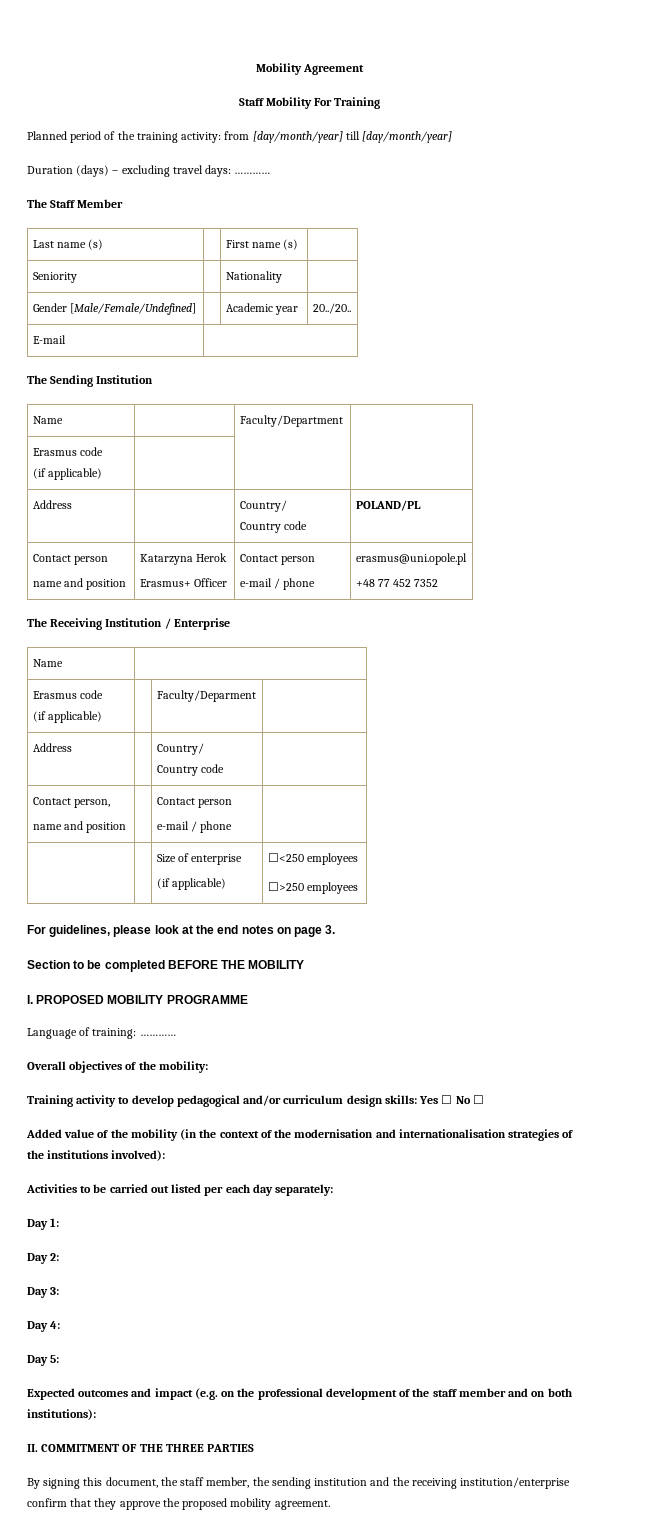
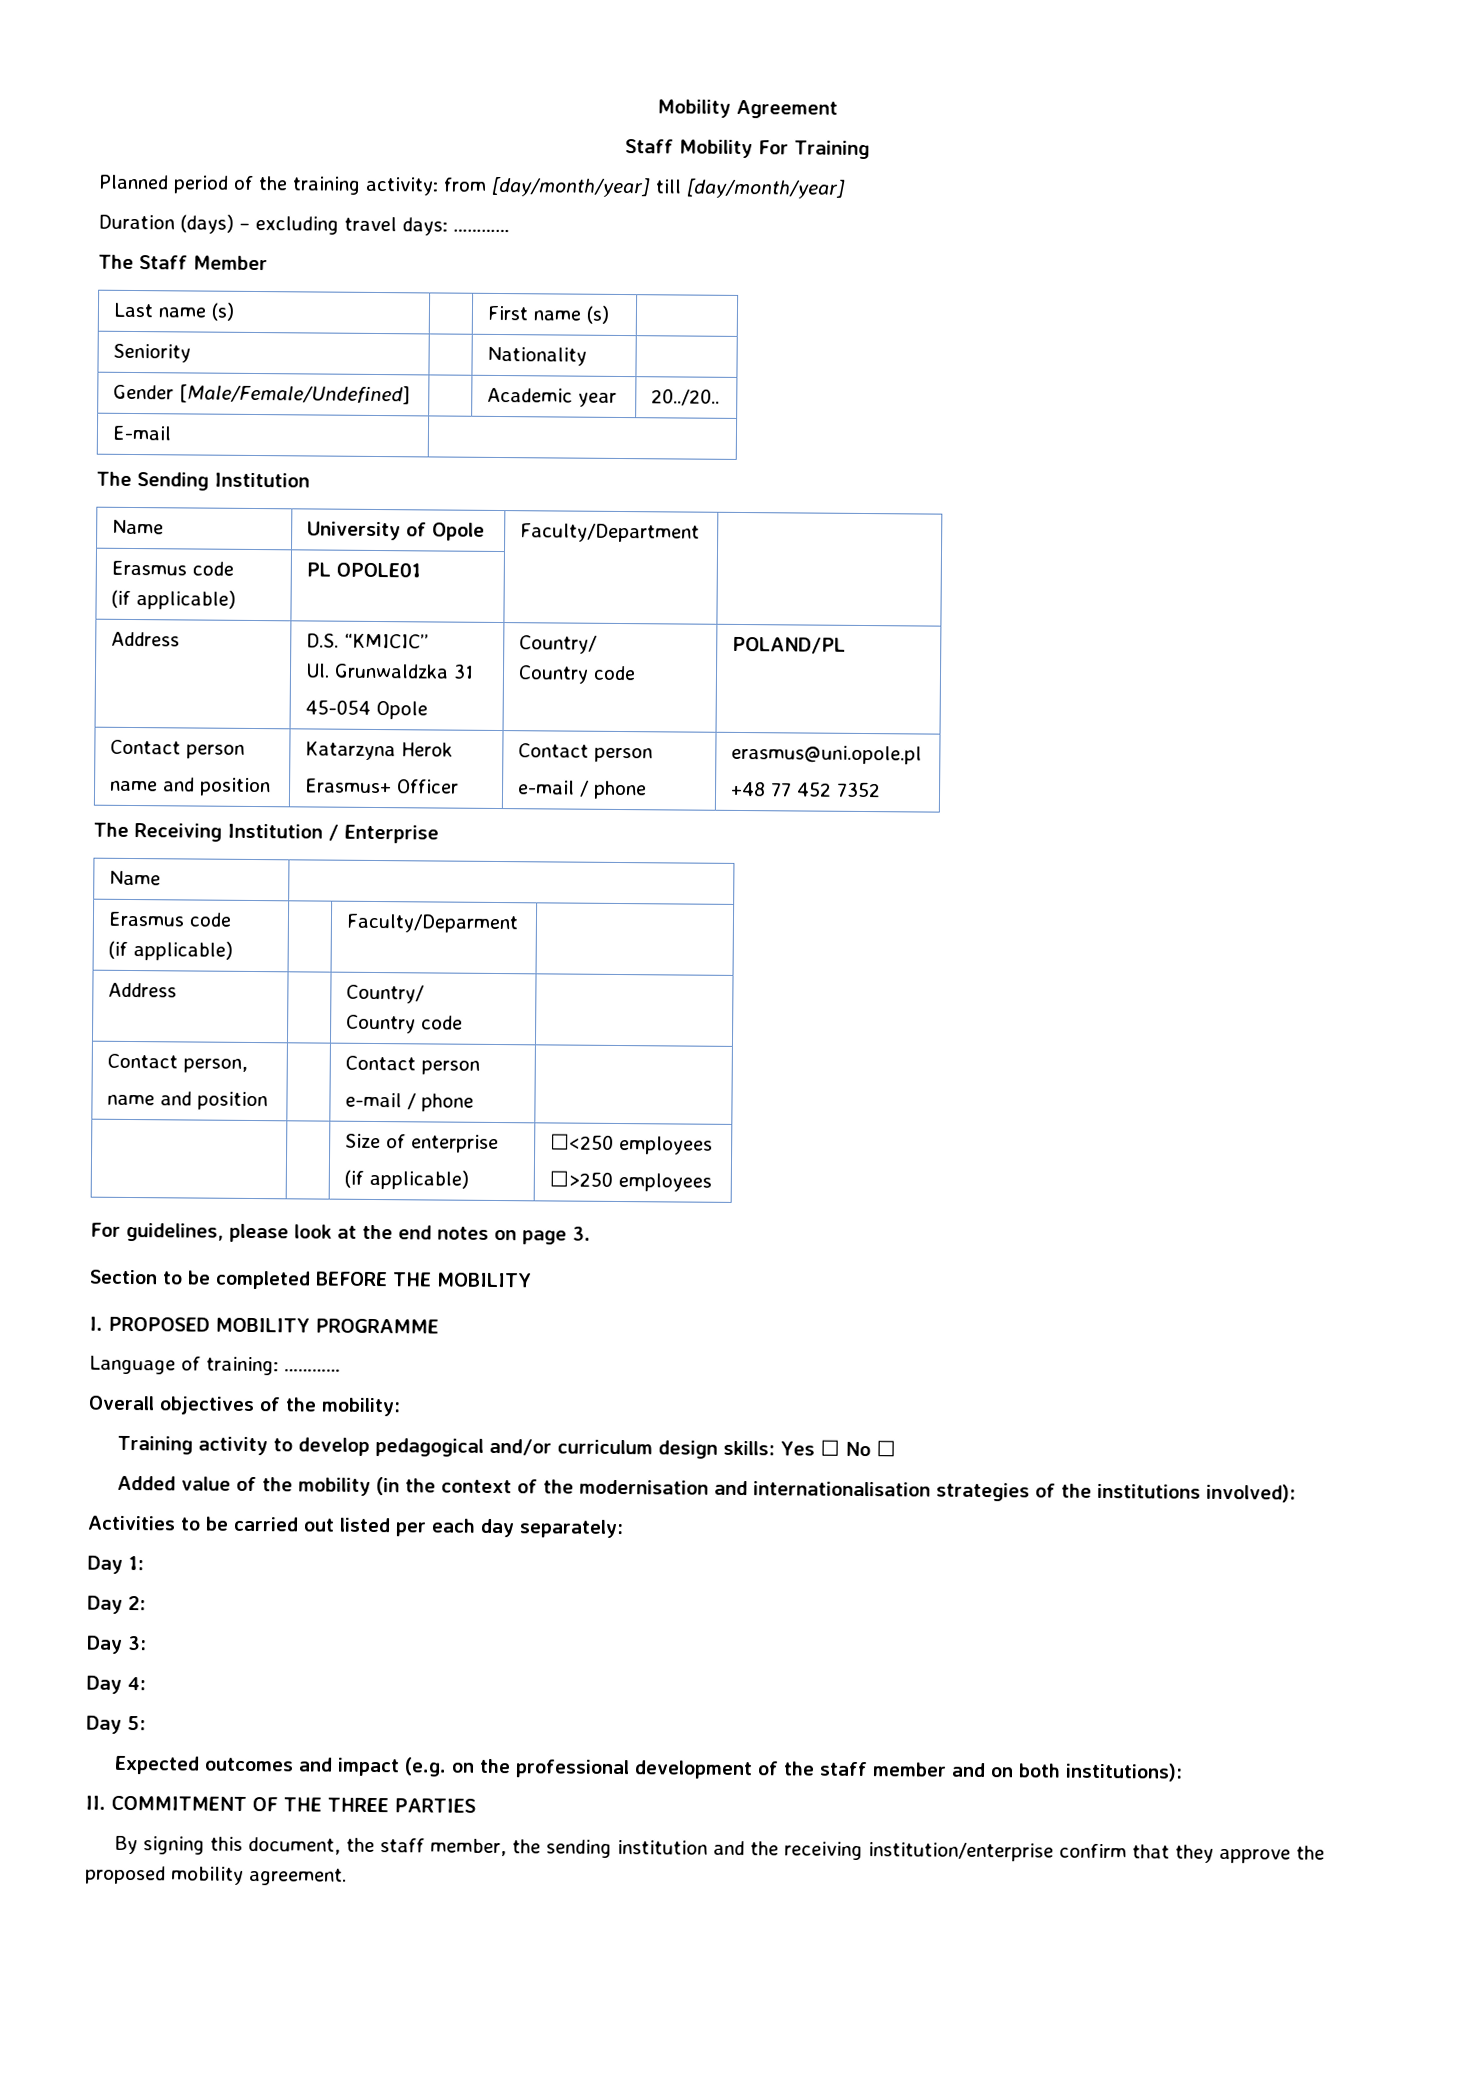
(63, 420) none -> [307,521,486,541] University of Opole
[32,500,72,509] | | // Address | -> [306,562,422,578] [111,631,181,647] [306,633,430,649] [305,663,475,679] [305,699,429,720] PL OPOLE01 | | // Address | D.S. “KMICIC” // Ul. Grunwaldzka 31 // 45-054 Opole

